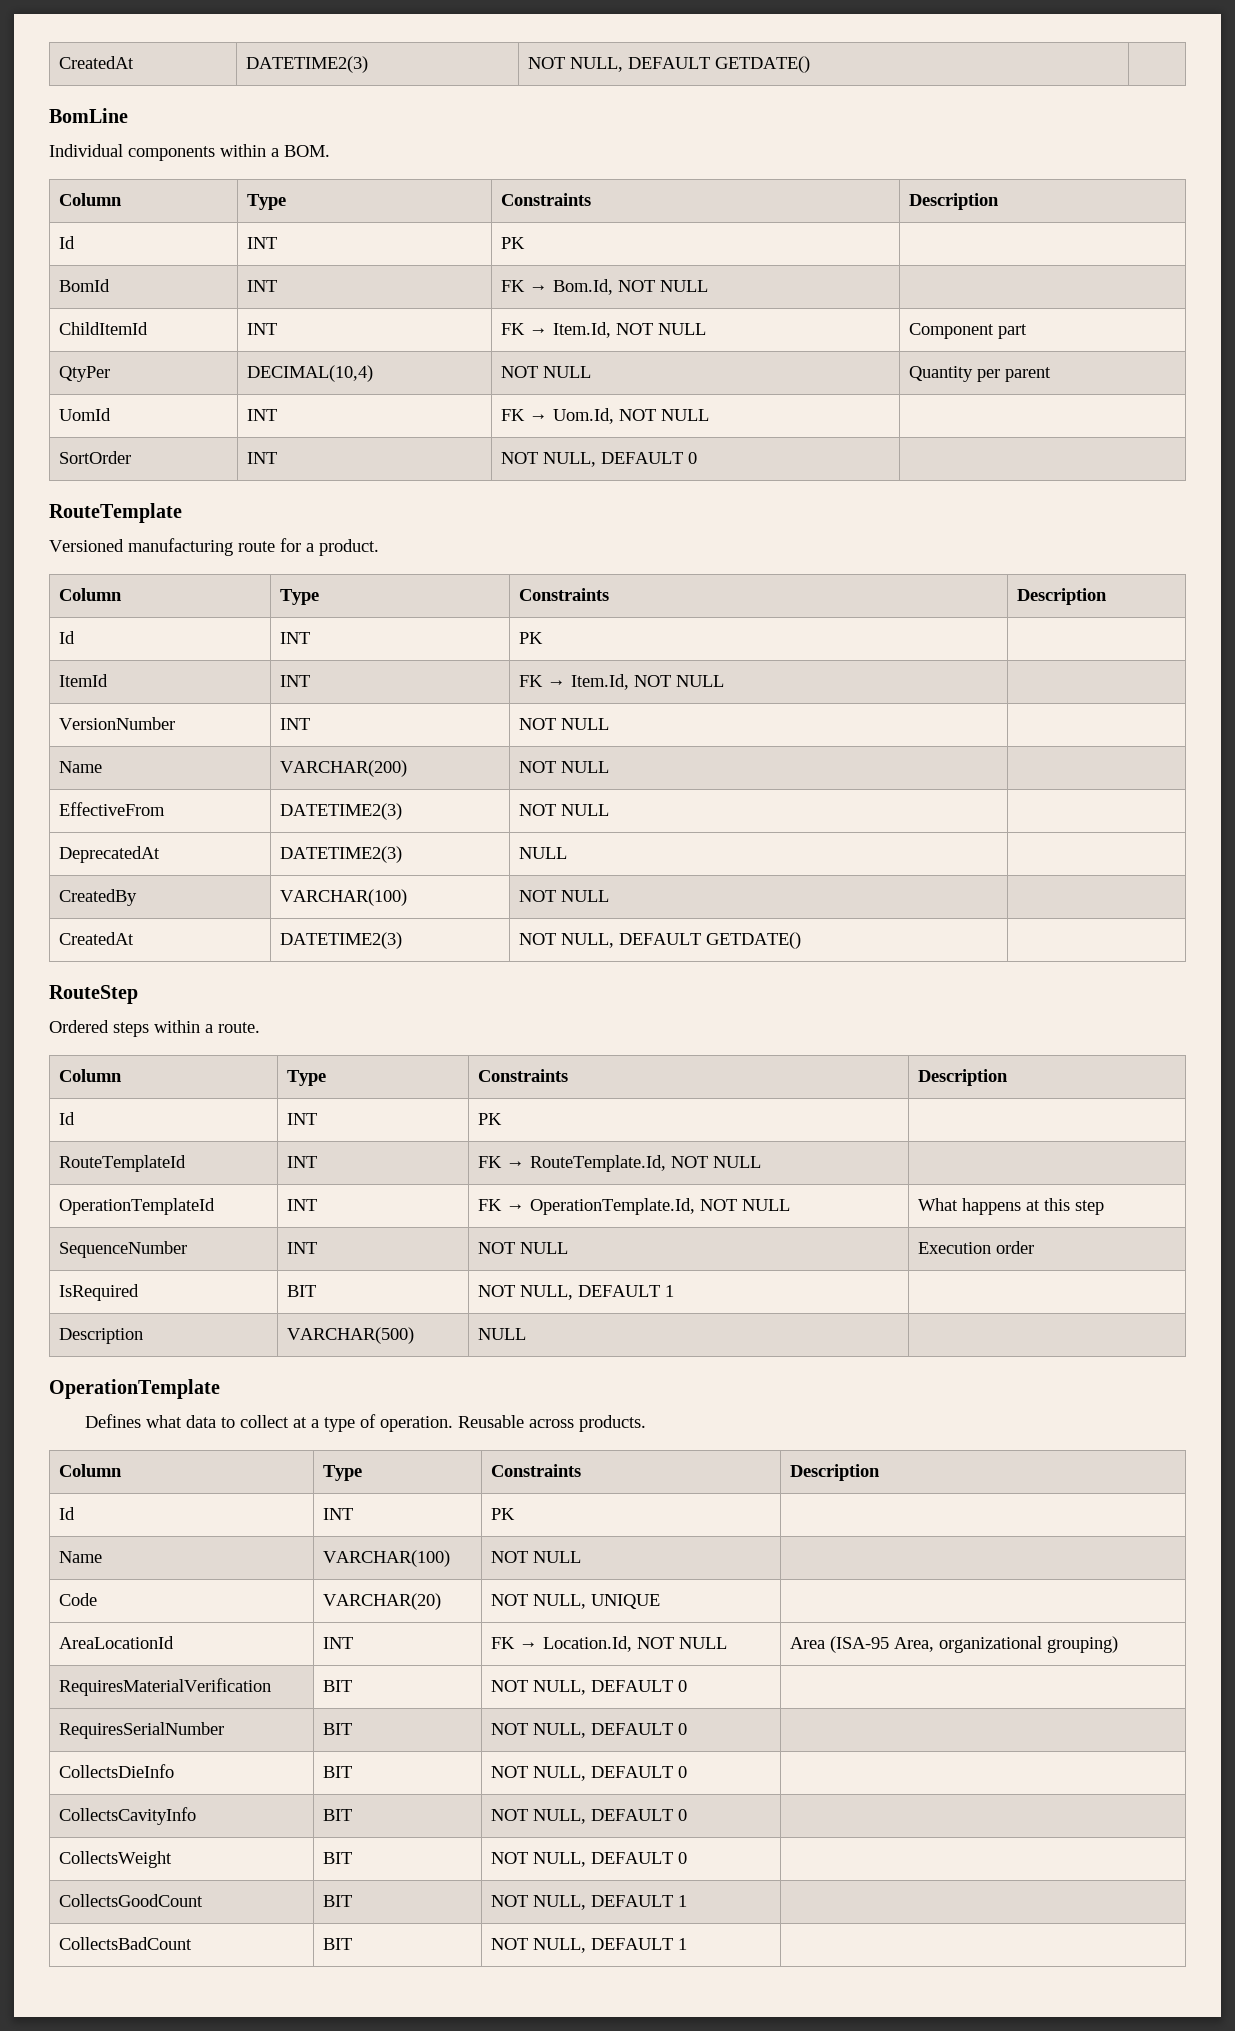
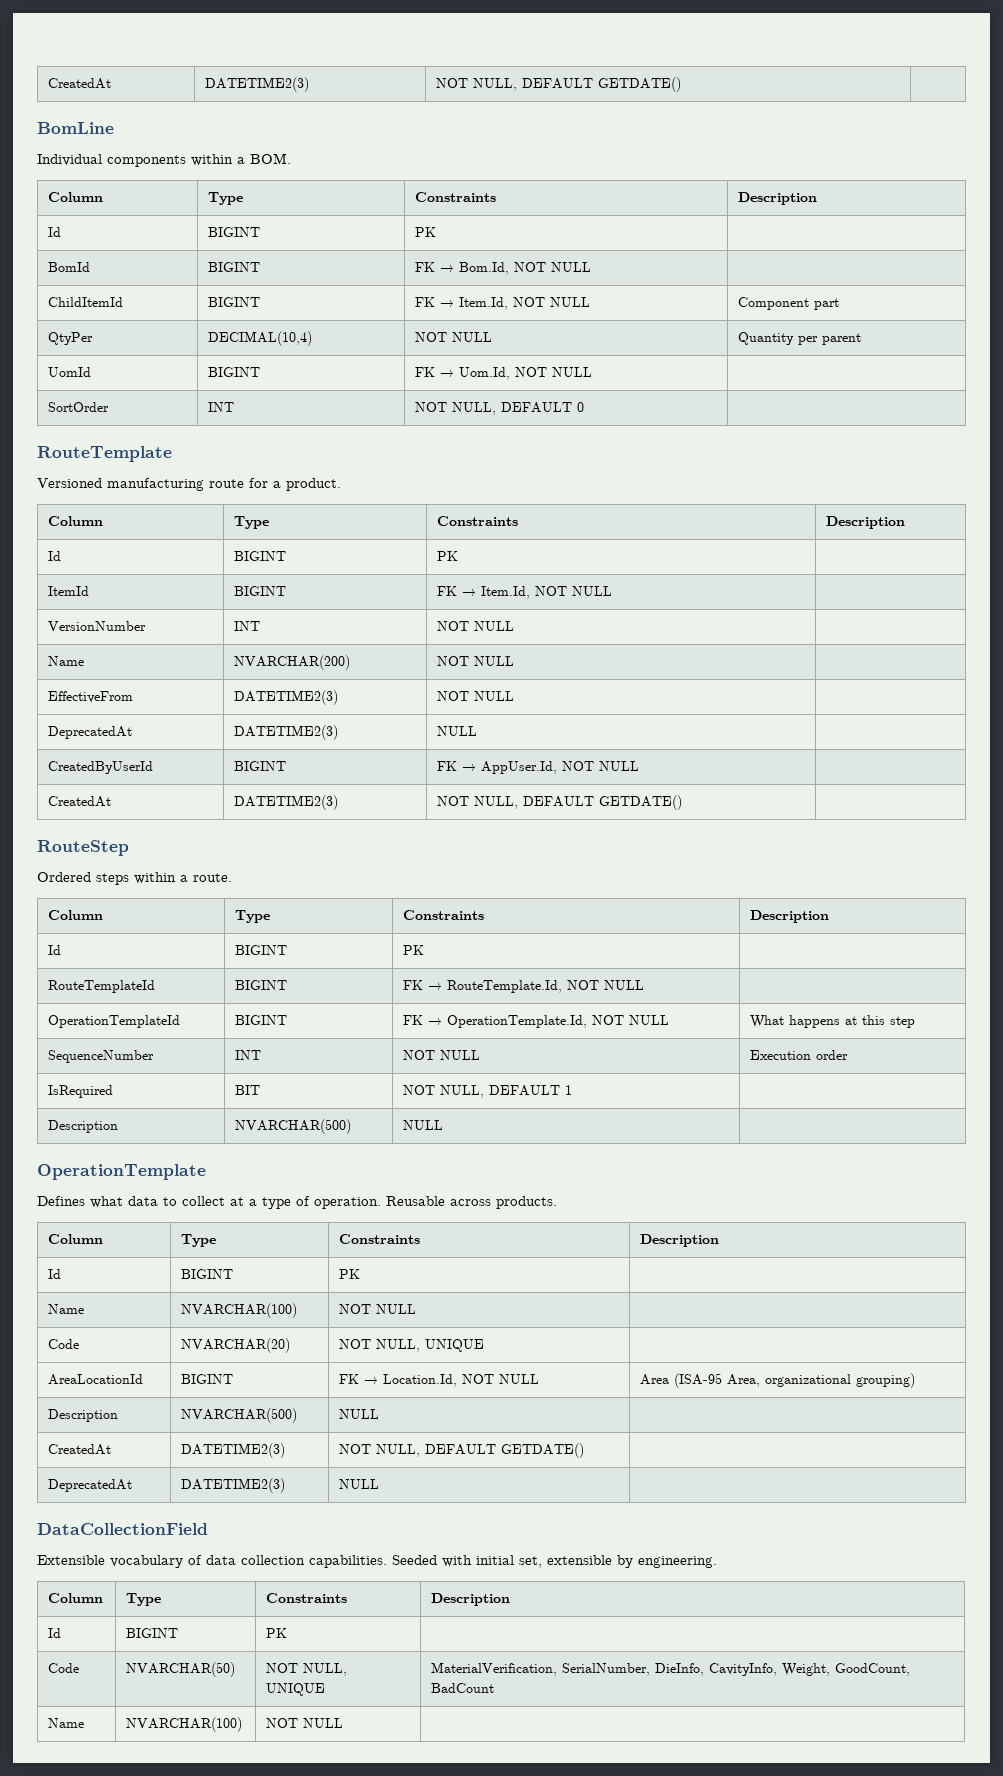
[246,237,277,249] INT -> [208,227,261,237] BIGINT
[246,280,277,292] INT -> [208,262,261,272] BIGINT
[246,323,277,335] INT -> [208,297,261,307] BIGINT
[246,409,277,421] INT -> [208,367,261,377] BIGINT
[279,632,310,644] INT -> [234,551,287,561] BIGINT
[279,675,310,687] INT -> [234,586,287,596] BIGINT
[279,760,407,777] VARCHAR(200) -> [234,655,351,670] NVARCHAR(200)
[58,889,137,906] [279,889,407,906] CreatedBy | VARCHAR(100) | -> [48,761,154,774] [234,761,287,771] [437,761,558,774] CreatedByUserId | BIGINT | FK → AppUser.Id,
[286,1113,317,1125] INT -> [235,945,288,955] BIGINT
[286,1156,317,1168] INT -> [235,980,288,990] BIGINT
[286,1199,317,1211] INT -> [235,1015,288,1025] BIGINT
[286,1327,414,1344] VARCHAR(500) -> [235,1119,352,1134] NVARCHAR(500)
[322,1508,353,1520] INT -> [181,1269,234,1279] BIGINT
[322,1550,450,1567] VARCHAR(100) -> [181,1303,298,1318] NVARCHAR(100)
[322,1593,441,1610] VARCHAR(20) -> [181,1338,291,1353] NVARCHAR(20)
[322,1637,353,1649] INT -> [181,1374,234,1384] BIGINT
[58,1678,271,1696] [322,1680,352,1692] [490,1680,687,1695] [58,1722,224,1739] [322,1723,352,1735] [490,1723,687,1738] [58,1764,174,1778] [322,1766,352,1778] [490,1766,687,1781] [58,1807,196,1825] [322,1809,352,1821] [490,1809,687,1824] [58,1851,172,1868] [322,1852,352,1864] [490,1852,687,1867] [58,1894,203,1907] [322,1895,352,1907] [490,1895,687,1910] [58,1937,192,1950] [322,1938,352,1950] [490,1938,687,1953] RequiresMaterialVerification | BIT | NOT NULL, DEFAULT 0 | // RequiresSerialNumber | BIT | NOT NULL, DEFAULT 0 | // CollectsDieInfo | BIT | NOT NULL, DEFAULT 0 | // CollectsCavityInfo | BIT | NOT NULL, DEFAULT 0 | // CollectsWeight | BIT | NOT NULL, DEFAULT 0 | // CollectsGoodCount | BIT | NOT NULL, DEFAULT 1 | // CollectsBadCount | BIT | NOT NULL, DEFAULT 1 -> [48,1409,119,1422] [181,1408,298,1423] [339,1409,380,1419] [48,1444,112,1455] [181,1443,286,1458] [339,1443,585,1458] [48,1479,133,1492] [181,1478,286,1493] [339,1479,380,1489] [37,1523,208,1535] [37,1555,717,1568] [48,1593,104,1603] [126,1593,162,1606] [266,1593,348,1603] [431,1593,511,1606] [48,1628,62,1638] [126,1628,179,1638] [266,1628,288,1638] [48,1663,80,1673] [126,1662,236,1677] [266,1663,348,1676] [266,1683,326,1696] [431,1662,911,1676] [431,1683,495,1693] [48,1718,85,1728] [126,1717,243,1732] [266,1718,344,1728] Description | NVARCHAR(500) | NULL | // CreatedAt | DATETIME2(3) | NOT NULL, DEFAULT GETDATE() | // DeprecatedAt | DATETIME2(3) | NULL | // DataCollectionField // Extensible vocabulary of data collection capabilities. Seeded with initial set, extensible by engineering. // Column | Type | Constraints | Description // Id | BIGINT | PK | // Code | NVARCHAR(50) | NOT NULL, UNIQUE | MaterialVerification, SerialNumber, DieInfo, CavityInfo, Weight, GoodCount, BadCount // Name | NVARCHAR(100) | NOT NULL

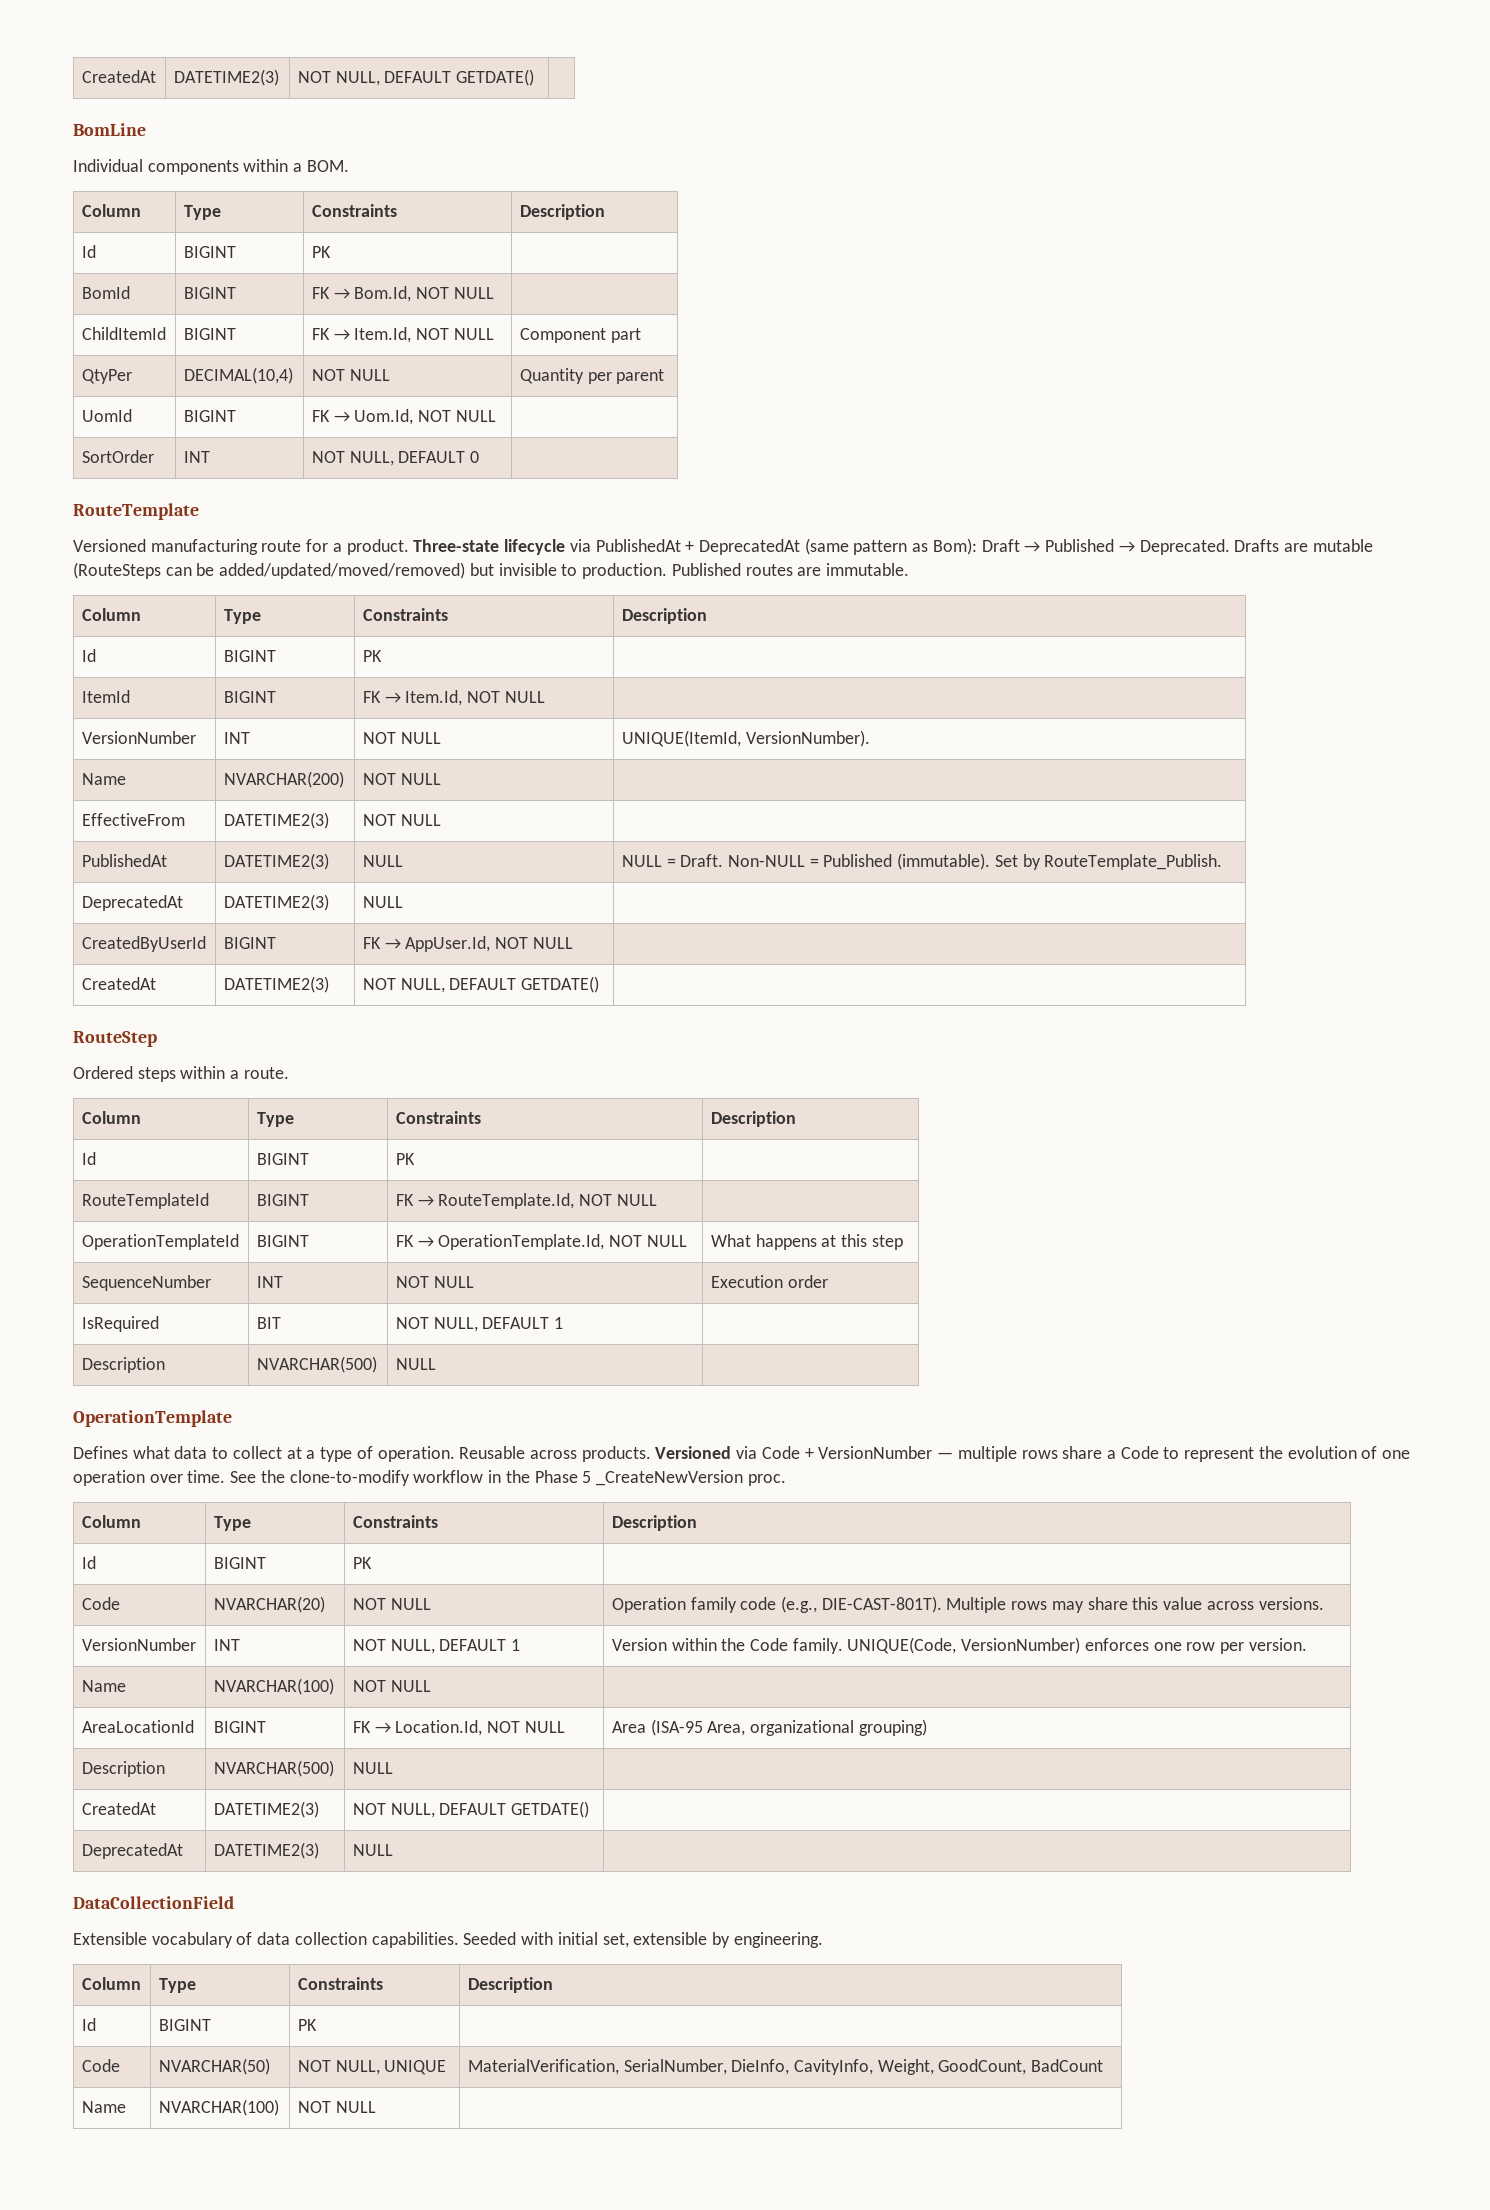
(341, 484) none -> [413,538,1373,555] [73,562,909,579] Three-state lifecycle via PublishedAt + DeprecatedAt (same pattern as Bom): Draft → Published → Deprecated. Drafts are mutable (RouteSteps can be added/updated/moved/removed) but invisible to production. Published routes are immutable.
(515, 626) none -> [621,730,870,747] UNIQUE(ItemId, VersionNumber).
(515, 696) none -> [81,854,167,867] [223,853,329,870] [362,855,403,867] [621,853,1223,870] // PublishedAt | DATETIME2(3) | NULL | NULL = Draft. Non-NULL = Published (immutable). Set by RouteTemplate_Publish.
[48,1234,104,1244] [181,1234,217,1247] [339,1234,421,1244] [640,1234,720,1247] [48,1269,62,1279] [181,1269,234,1279] [339,1269,361,1279] [48,1304,85,1314] [181,1303,298,1318] [339,1304,417,1314] [48,1339,80,1349] [181,1338,291,1353] [339,1339,485,1352] // Column | Type | Constraints | Description // Id | BIGINT | PK | // Name | NVARCHAR(100) | NOT NULL | // Code | NVARCHAR(20) | NOT NULL, UNIQUE | -> [655,1446,1411,1462] [73,1470,786,1486] [81,1515,141,1528] [213,1516,251,1531] [352,1515,438,1528] [611,1515,697,1531] [81,1556,96,1569] [213,1557,266,1569] [352,1557,372,1569] [81,1597,120,1610] [213,1596,325,1613] [352,1598,431,1610] [611,1596,1324,1613] [81,1638,196,1651] [213,1639,240,1651] [352,1639,520,1654] [611,1637,1307,1654] [81,1680,126,1692] [213,1678,334,1695] [352,1680,431,1692] Versioned via Code + VersionNumber — multiple rows share a Code to represent the evolution of one operation over time. See the clone-to-modify workflow in the Phase 5 _CreateNewVersion proc. // Column | Type | Constraints | Description // Id | BIGINT | PK | // Code | NVARCHAR(20) | NOT NULL | Operation family code (e.g., DIE-CAST-801T). Multiple rows may share this value across versions. // VersionNumber | INT | NOT NULL, DEFAULT 1 | Version within the Code family. UNIQUE(Code, VersionNumber) enforces one row per version. // Name | NVARCHAR(100) | NOT NULL |

